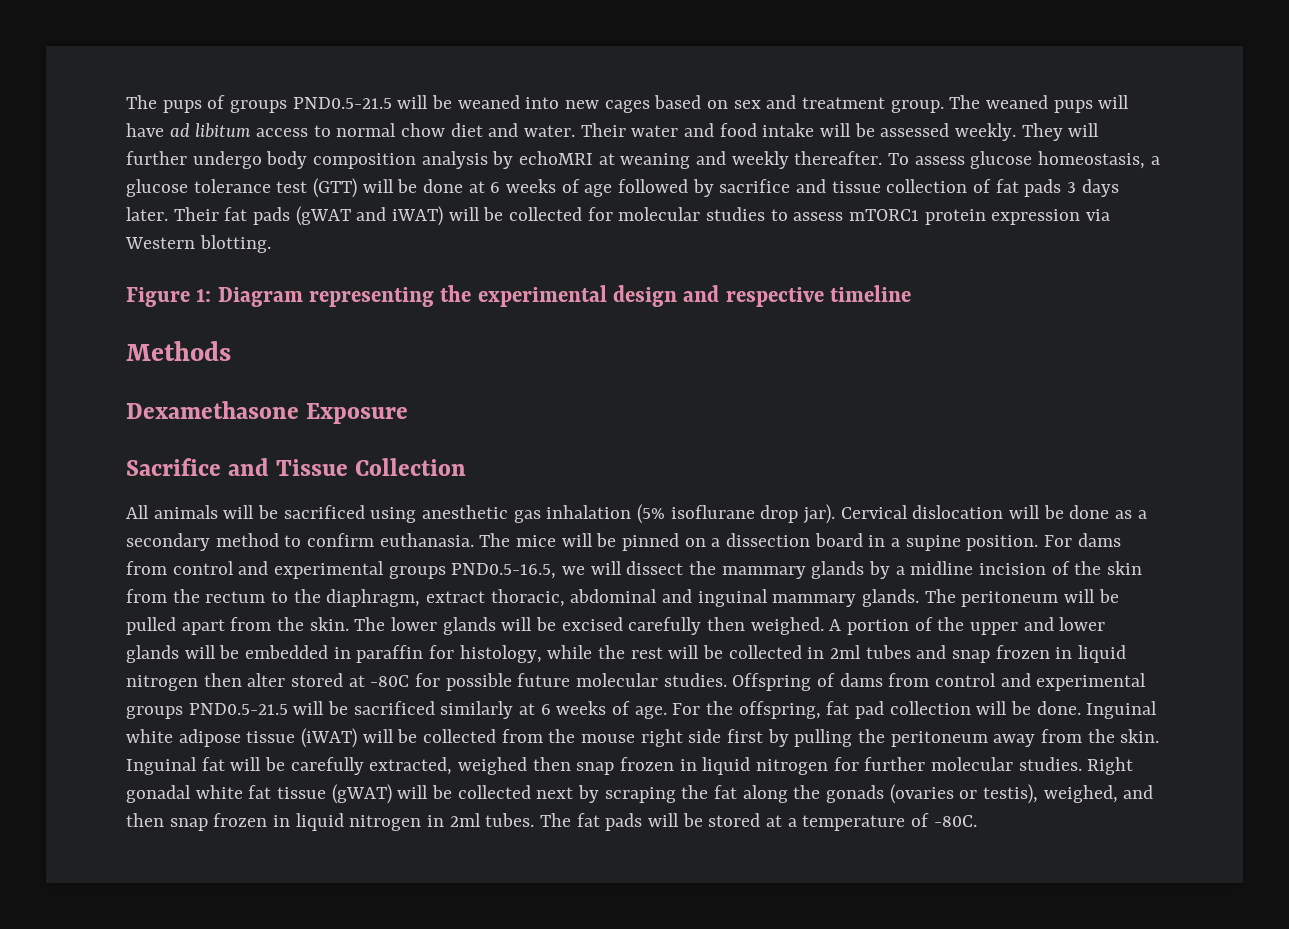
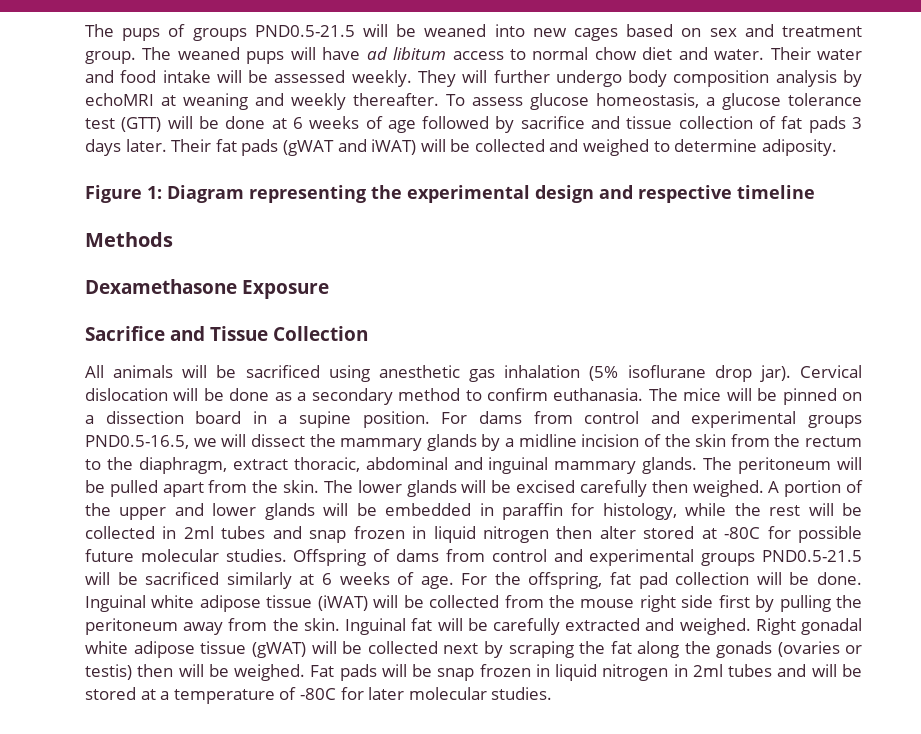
[587,207,1111,225] [125,235,271,253] for molecular studies to assess mTORC1 protein expression via Western blotting. -> [549,139,837,156] and weighed to determine adiposity.
[369,757,1082,775] extracted, weighed then snap frozen in liquid nitrogen for further molecular studies. -> [565,618,751,635] extracted and weighed.
[248,785,272,799] fat -> [133,641,195,658] adipose
[983,784,1154,804] [126,813,164,827] testis), weighed, and then -> [85,664,433,681] testis) then will be weighed. Fat pads will be
[485,813,643,831] tubes. The fat pads -> [728,664,807,677] tubes and
[933,815,977,827] -80C. -> [299,687,553,700] -80C for later molecular studies.

